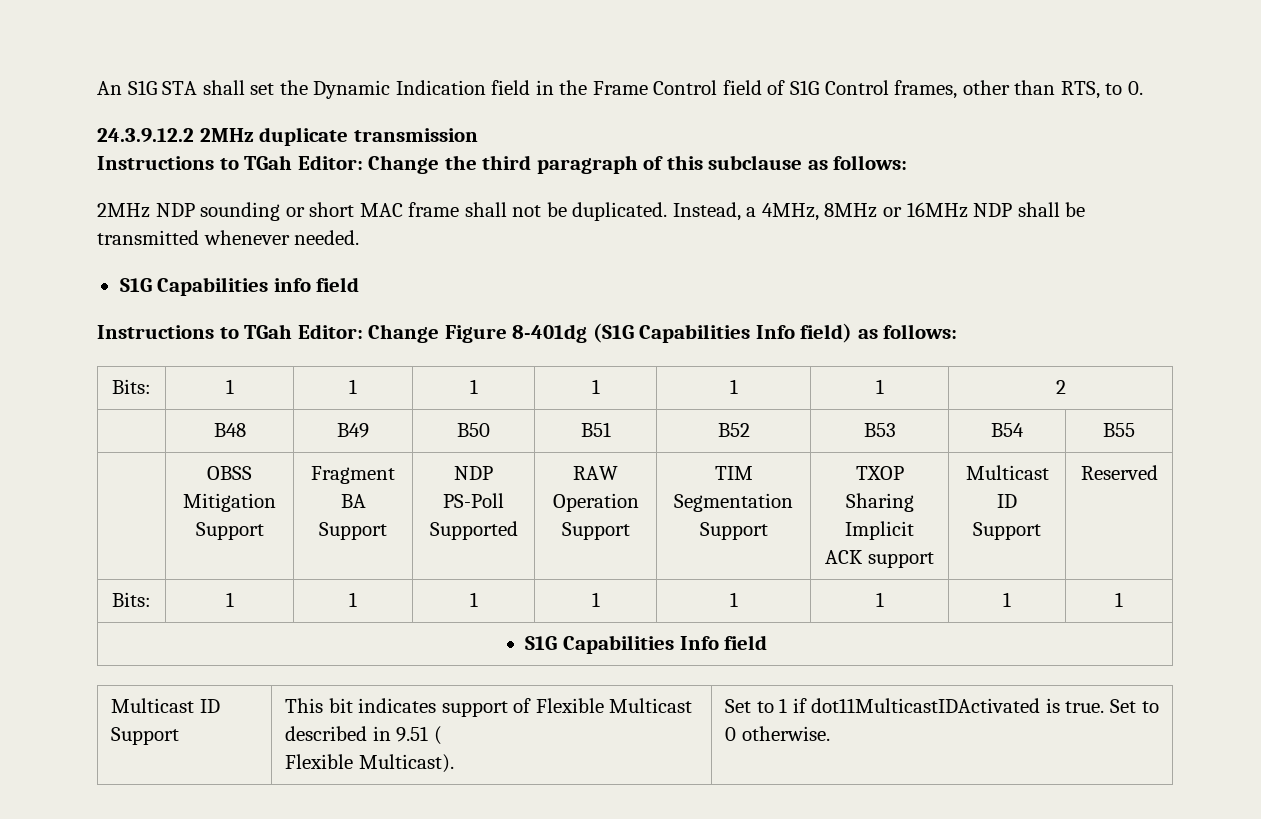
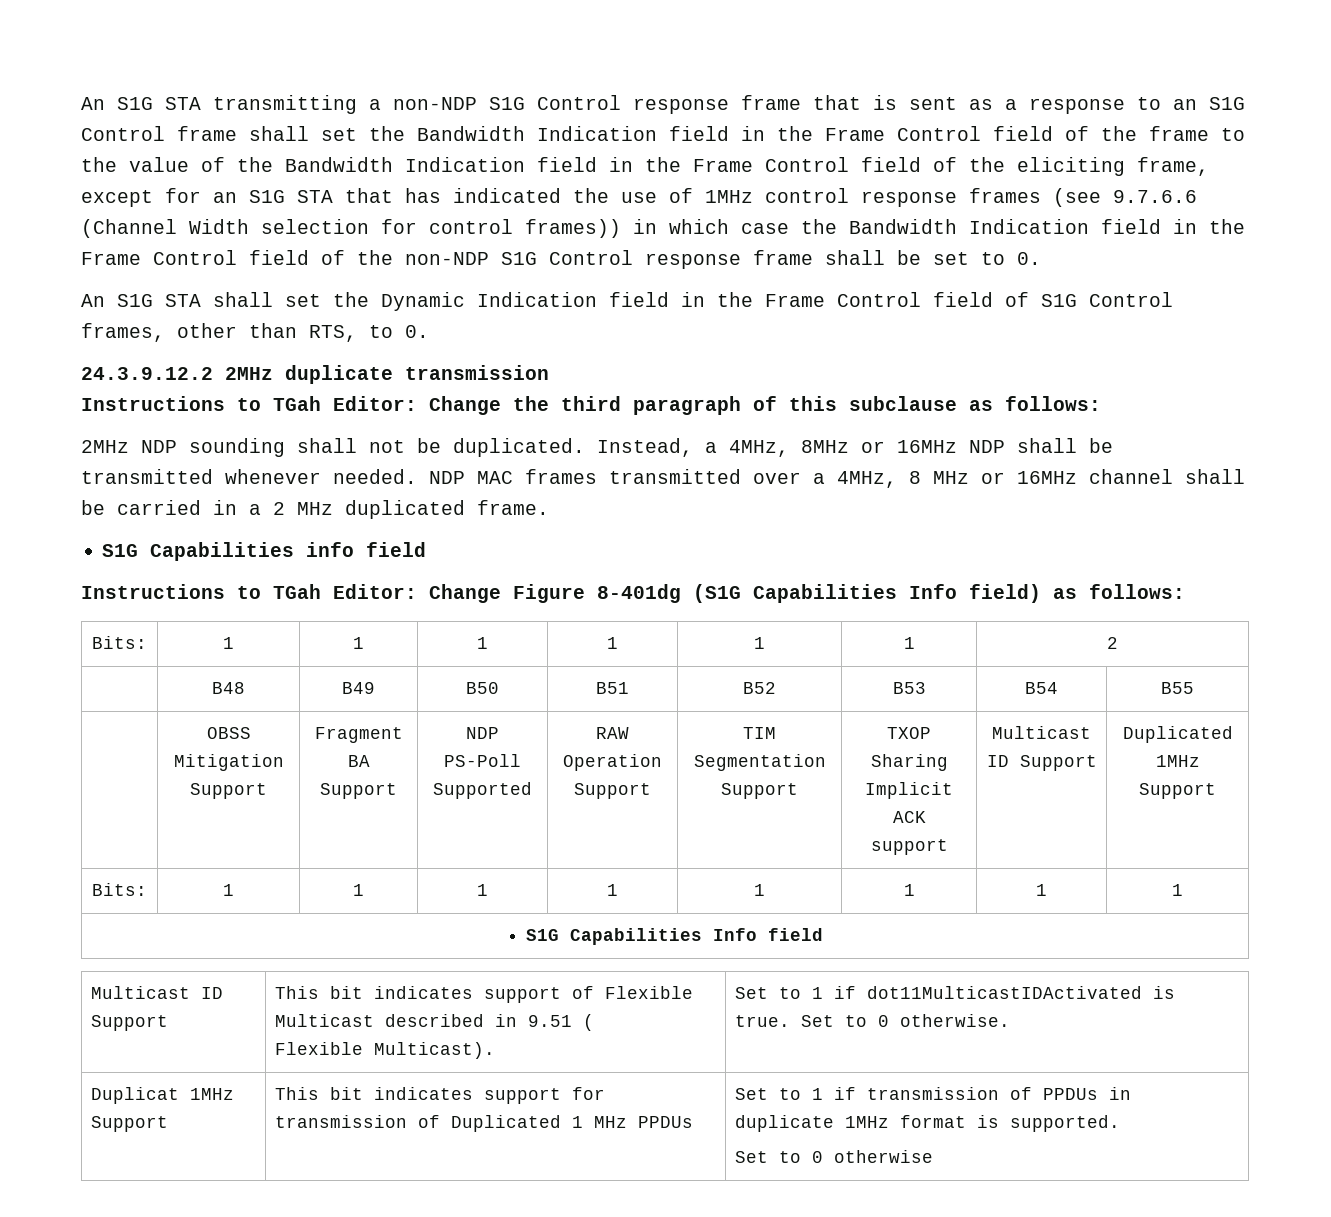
[97,80,198,95] An S1G STA -> [81,95,1245,114] [81,126,1245,141] [81,157,1209,176] [81,188,1197,207] [81,219,1245,238] [81,250,1041,269] [81,294,201,307] An S1G STA transmitting a non-NDP S1G Control response frame that is sent as a response to an S1G Control frame shall set the Bandwidth Indication field in the Frame Control field of the frame to the value of the Bandwidth Indication field in the Frame Control field of the eliciting frame, except for an S1G STA that has indicated the use of 1MHz control response frames (see 9.7.6.6 (Channel Width selection for control frames)) in which case the Bandwidth Indication field in the Frame Control field of the non-NDP S1G Control response frame shall be set to 0. // An S1G STA
[285,202,460,217] or short MAC frame -> (285, 447) none
(360, 237) none -> [429,469,1245,488] [81,500,549,519] NDP MAC frames transmitted over a 4MHz, 8 MHz or 16MHz channel shall be carried in a 2 MHz duplicated frame.
[1080,465,1158,480] Reserved -> [1122,726,1233,743] [1155,755,1200,767] [1139,783,1216,799] Duplicated 1MHz Support
(830, 733) none -> [91,1087,235,1104] [91,1116,169,1132] [275,1087,606,1104] [275,1115,694,1132] [735,1087,1132,1100] [735,1115,1121,1132] [735,1150,934,1163] // Duplicat 1MHz Support | This bit indicates support for transmission of Duplicated 1 MHz PPDUs | Set to 1 if transmission of PPDUs in duplicate 1MHz format is supported. // Set to 0 otherwise

